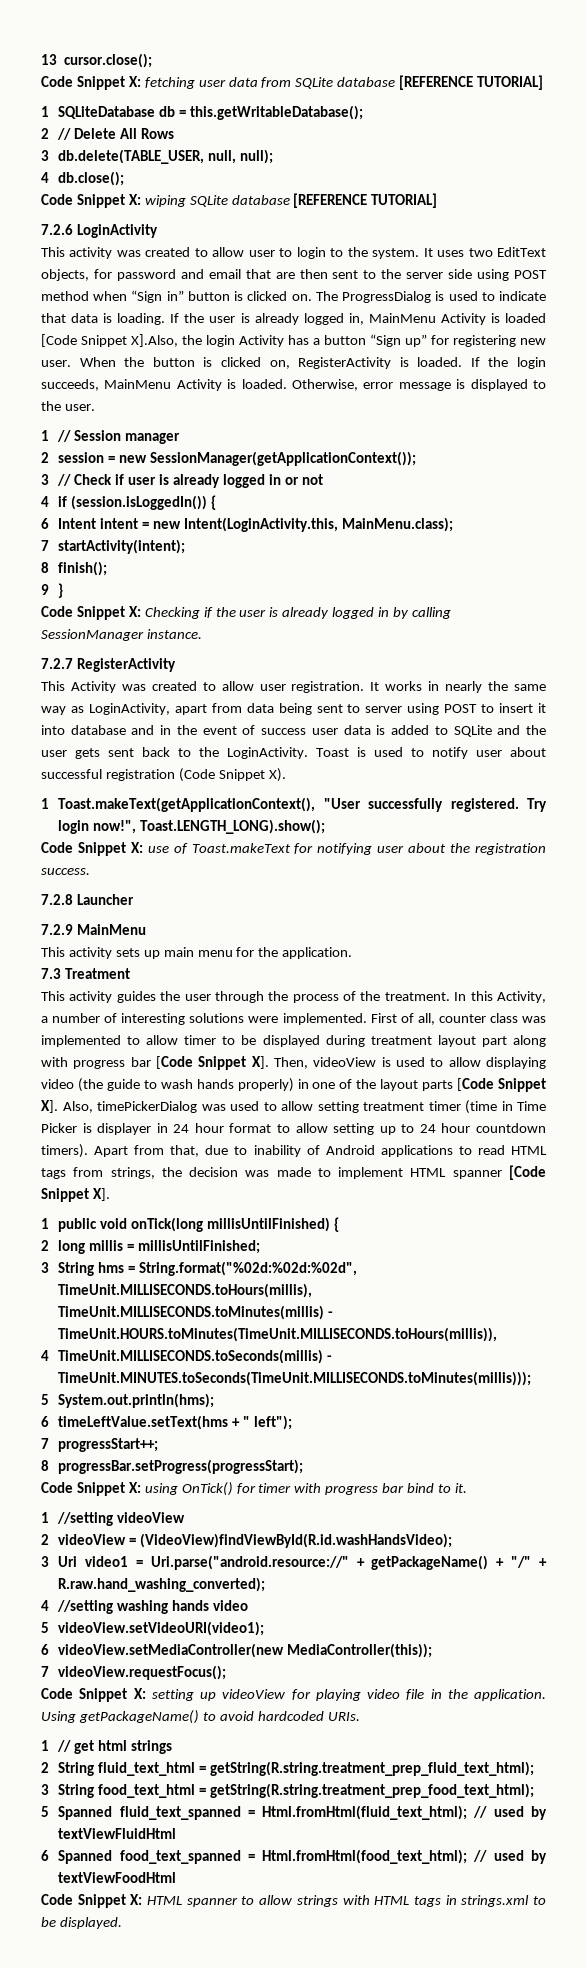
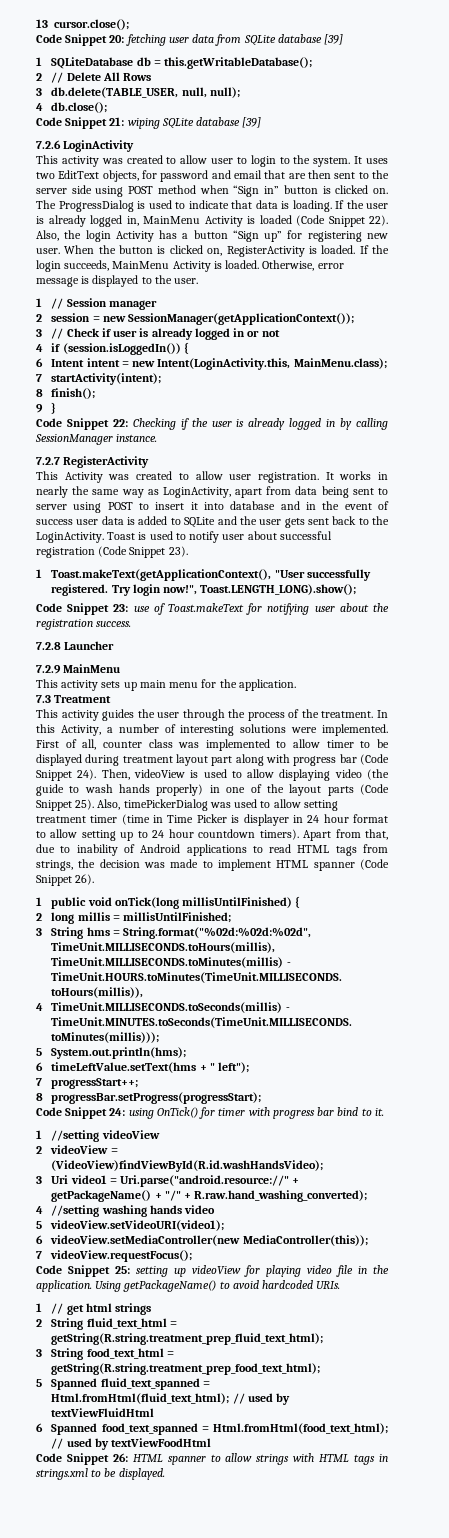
[128,76,141,87] X: -> [109,35,125,43] 20:
[399,75,544,90] [REFERENCE TUTORIAL] -> [324,34,344,45] [39]
[128,194,141,205] X: -> [109,117,125,126] 21:
[293,193,438,208] [REFERENCE TUTORIAL] -> [242,117,262,128] [39]
[41,334,178,347] [Code Snippet X].Also, -> [296,215,388,227] [36,230,59,241] (Code Snippet 22). Also,
[128,606,141,617] X: -> [112,419,128,427] 22:
[268,768,286,782] X). -> [168,546,188,557] 23).
[130,842,143,853] X: -> [113,604,129,612] 23:
[156,1056,269,1070] [Code Snippet X]. -> [360,754,389,765] [36,769,97,781] (Code Snippet 24).
[457,1078,547,1092] [41,1100,58,1113] [Code Snippet X]. -> [360,784,390,795] [36,799,95,811] (Code Snippet 25).
[508,1165,546,1180] [41,1188,110,1202] [Code Snippet X]. -> [360,859,389,870] [36,874,95,886] (Code Snippet 26).
[128,1482,141,1493] X: -> [109,1108,126,1116] 24:
[133,1688,146,1699] X: -> [115,1266,130,1274] 25:
[130,1894,143,1905] X: -> [112,1453,128,1462] 26:

